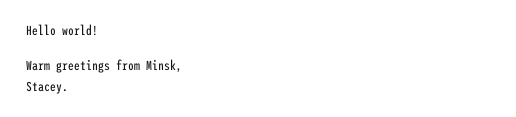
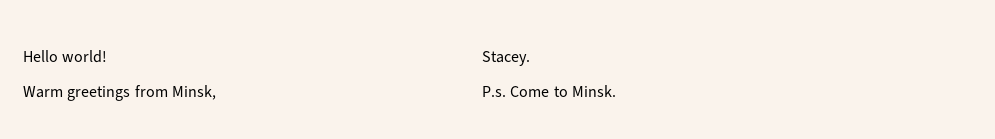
(68, 87) none -> [482,85,616,97] // P.s. Come to Minsk.

